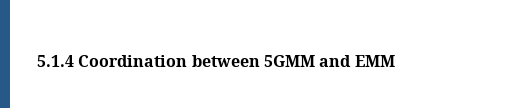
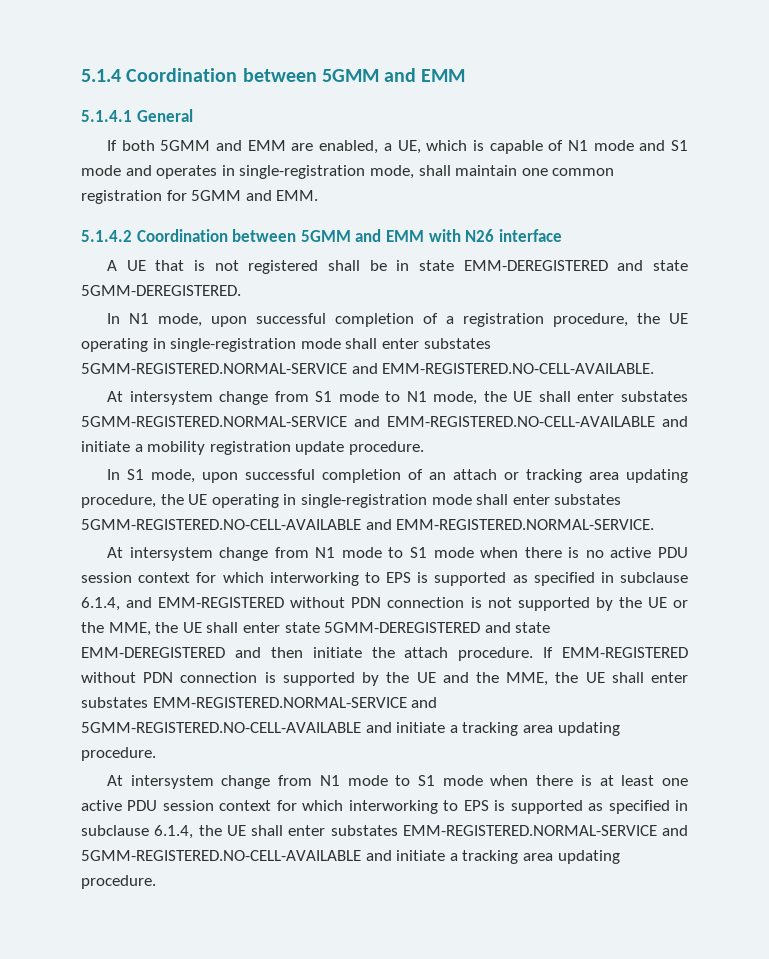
(395, 61) none -> [81,109,193,122] [106,140,688,154] [81,165,615,179] [81,190,319,204] [81,229,562,242] [106,260,689,274] [81,285,241,296] [106,313,688,327] [81,338,491,352] [81,363,655,374] [106,391,688,405] [81,416,688,427] [81,441,424,455] [106,469,688,483] [81,494,622,508] [81,519,655,530] [106,547,688,561] [81,572,688,586] [81,597,688,611] [81,622,551,636] [81,647,688,661] [81,672,688,686] [81,697,438,708] [81,722,620,736] [81,747,156,761] [106,775,688,789] [81,800,688,814] [81,825,688,839] [81,850,620,864] [81,875,156,889] // 5.1.4.1 General // If both 5GMM and EMM are enabled, a UE, which is capable of N1 mode and S1 mode and operates in single-registration mode, shall maintain one common registration for 5GMM and EMM. // 5.1.4.2 Coordination between 5GMM and EMM with N26 interface // A UE that is not registered shall be in state EMM-DEREGISTERED and state 5GMM-DEREGISTERED. // In N1 mode, upon successful completion of a registration procedure, the UE operating in single-registration mode shall enter substates 5GMM-REGISTERED.NORMAL-SERVICE and EMM-REGISTERED.NO-CELL-AVAILABLE. // At intersystem change from S1 mode to N1 mode, the UE shall enter substates 5GMM-REGISTERED.NORMAL-SERVICE and EMM-REGISTERED.NO-CELL-AVAILABLE and initiate a mobility registration update procedure. // In S1 mode, upon successful completion of an attach or tracking area updating procedure, the UE operating in single-registration mode shall enter substates 5GMM-REGISTERED.NO-CELL-AVAILABLE and EMM-REGISTERED.NORMAL-SERVICE. // At intersystem change from N1 mode to S1 mode when there is no active PDU session context for which interworking to EPS is supported as specified in subclause 6.1.4, and EMM-REGISTERED without PDN connection is not supported by the UE or the MME, the UE shall enter state 5GMM-DEREGISTERED and state EMM-DEREGISTERED and then initiate the attach procedure. If EMM-REGISTERED without PDN connection is supported by the UE and the MME, the UE shall enter substates EMM-REGISTERED.NORMAL-SERVICE and 5GMM-REGISTERED.NO-CELL-AVAILABLE and initiate a tracking area updating procedure. // At intersystem change from N1 mode to S1 mode when there is at least one active PDU session context for which interworking to EPS is supported as specified in subclause 6.1.4, the UE shall enter substates EMM-REGISTERED.NORMAL-SERVICE and 5GMM-REGISTERED.NO-CELL-AVAILABLE and initiate a tracking area updating procedure.

